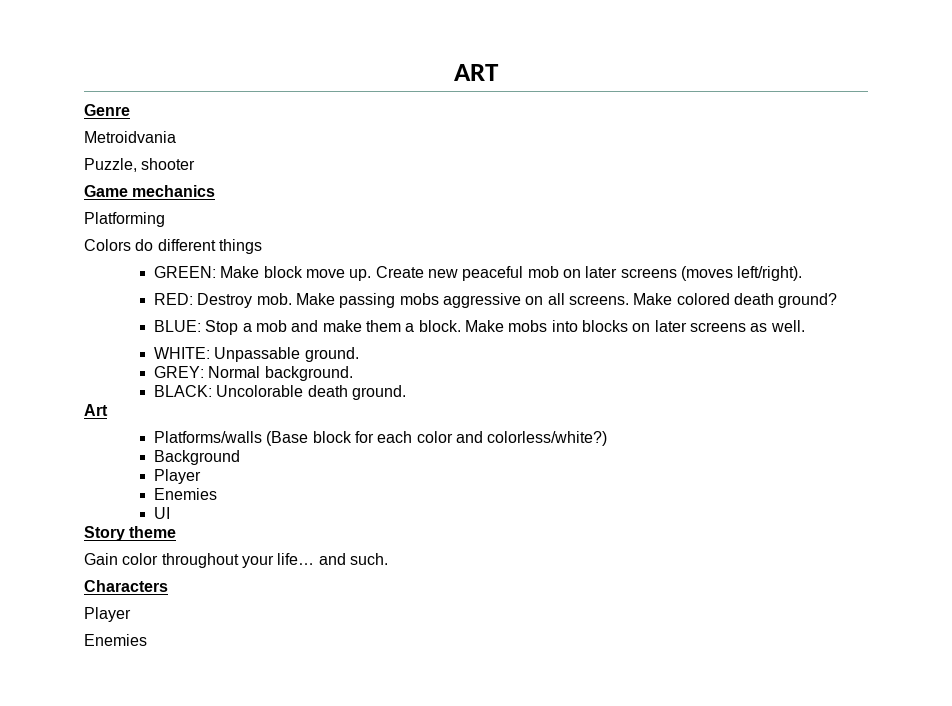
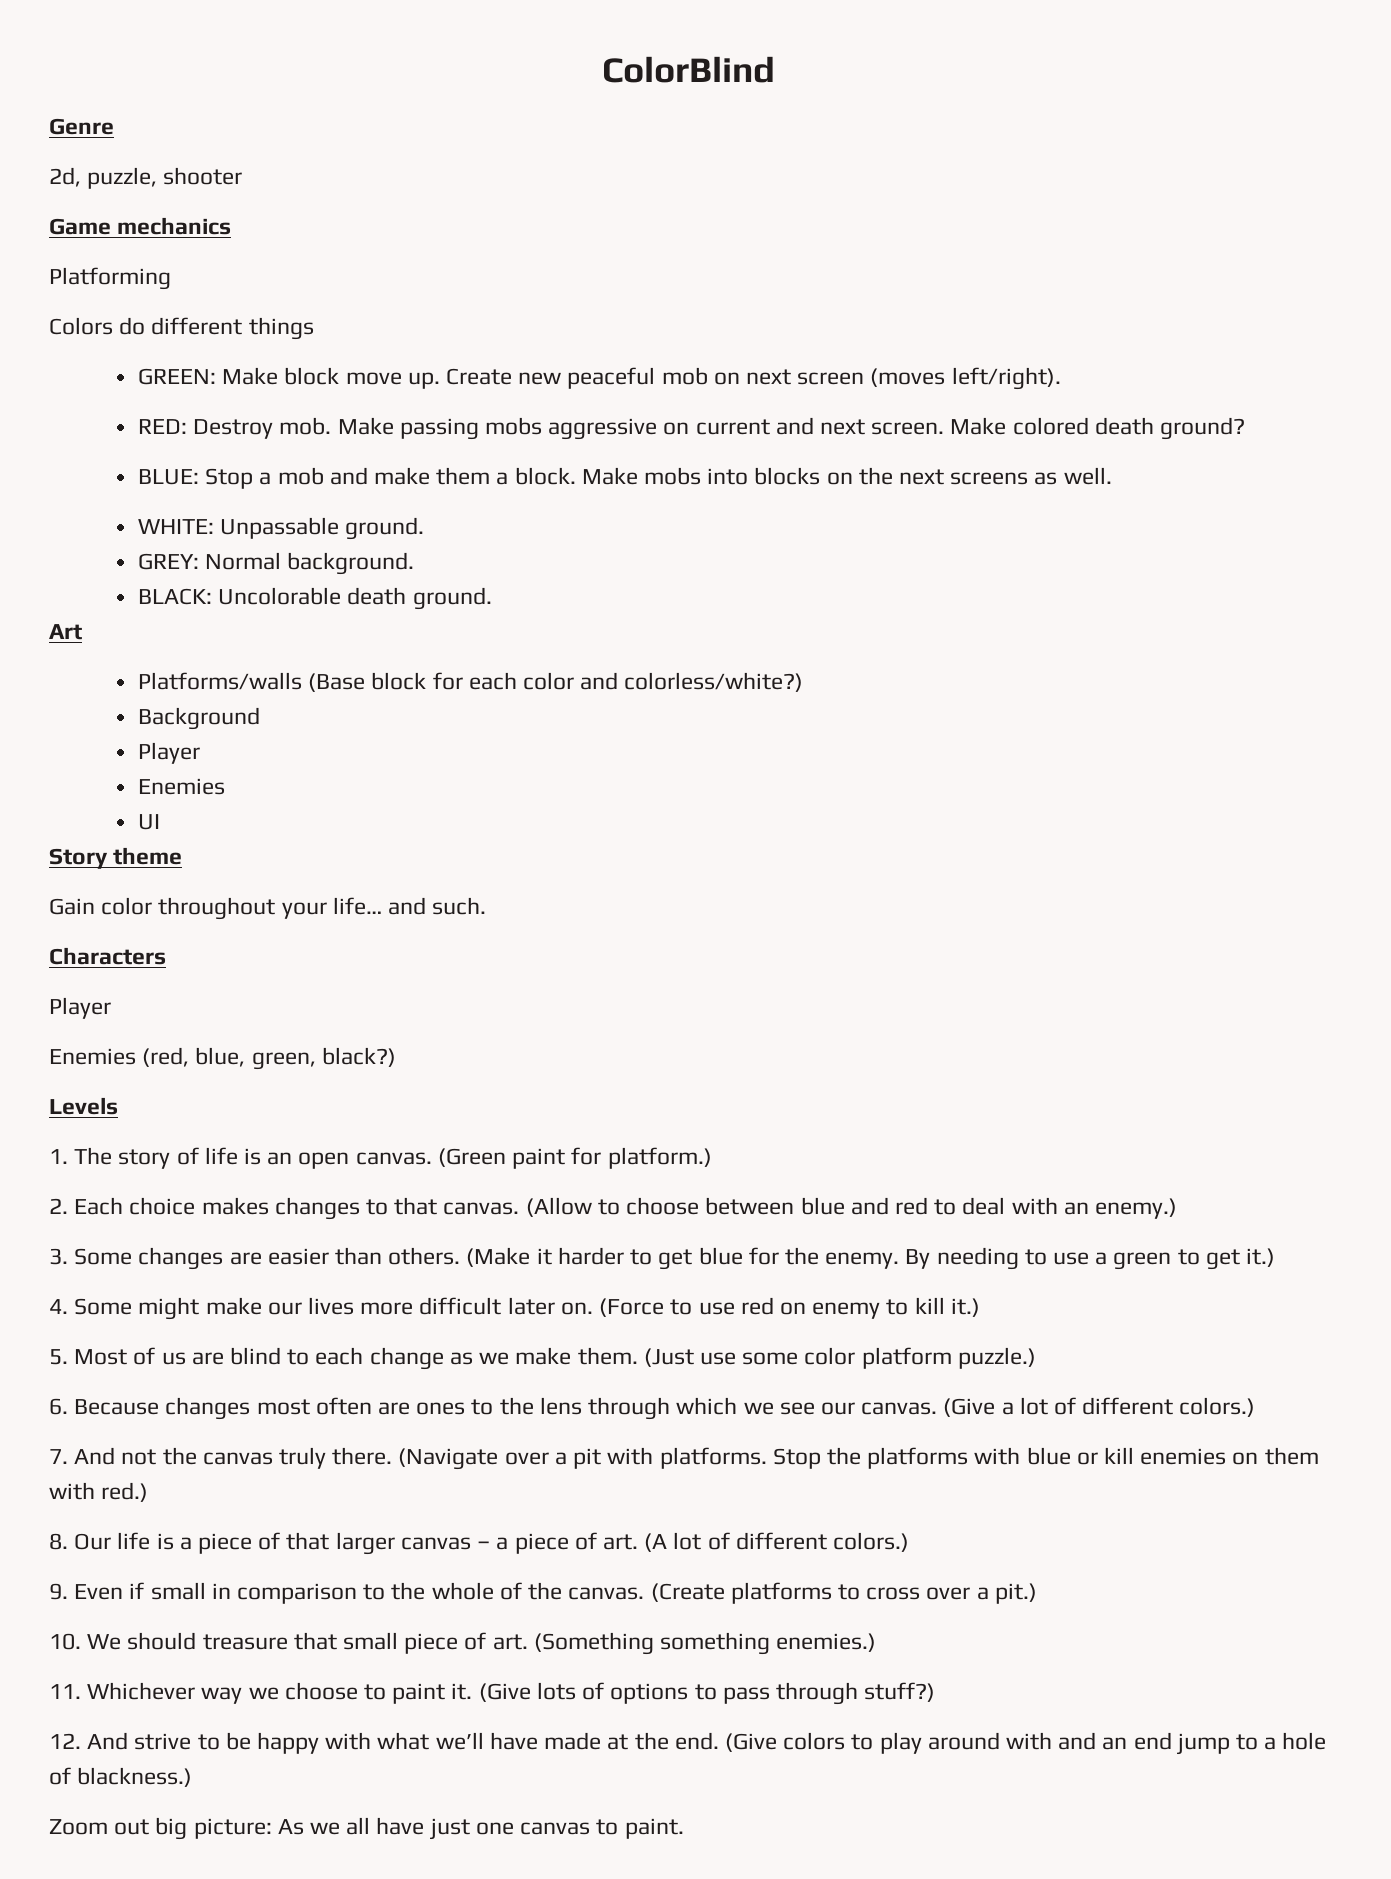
[454,64,499,81] ART -> [601,56,775,83] ColorBlind
[84,131,176,143] [84,158,137,172] Metroidvania // Puzzle, -> [49,167,158,189] 2d, puzzle,
[585,266,677,278] later screens -> [745,369,865,385] next screen
[547,293,630,305] all screens. -> [695,417,945,435] current and next screen.
[654,320,687,332] later -> [858,467,945,485] the next
(147, 640) none -> [142,1047,396,1070] [49,1097,118,1115] [49,1147,712,1169] [49,1197,1177,1220] [49,1247,1276,1270] [49,1297,980,1320] [49,1347,1036,1370] [49,1397,1256,1420] [49,1447,1319,1470] [49,1482,149,1502] [49,1532,909,1555] [49,1582,1037,1604] [49,1632,877,1655] [49,1682,936,1705] [49,1732,1327,1755] [49,1767,193,1787] [49,1817,684,1840] (red, blue, green, black?) // Levels // 1. The story of life is an open canvas. (Green paint for platform.) // 2. Each choice makes changes to that canvas. (Allow to choose between blue and red to deal with an enemy.) // 3. Some changes are easier than others. (Make it harder to get blue for the enemy. By needing to use a green to get it.) // 4. Some might make our lives more difficult later on. (Force to use red on enemy to kill it.) // 5. Most of us are blind to each change as we make them. (Just use some color platform puzzle.) // 6. Because changes most often are ones to the lens through which we see our canvas. (Give a lot of different colors.) // 7. And not the canvas truly there. (Navigate over a pit with platforms. Stop the platforms with blue or kill enemies on them with red.) // 8. Our life is a piece of that larger canvas – a piece of art. (A lot of different colors.) // 9. Even if small in comparison to the whole of the canvas. (Create platforms to cross over a pit.) // 10. We should treasure that small piece of art. (Something something enemies.) // 11. Whichever way we choose to paint it. (Give lots of options to pass through stuff?) // 12. And strive to be happy with what we’ll have made at the end. (Give colors to play around with and an end jump to a hole of blackness.) // Zoom out big picture: As we all have just one canvas to paint.

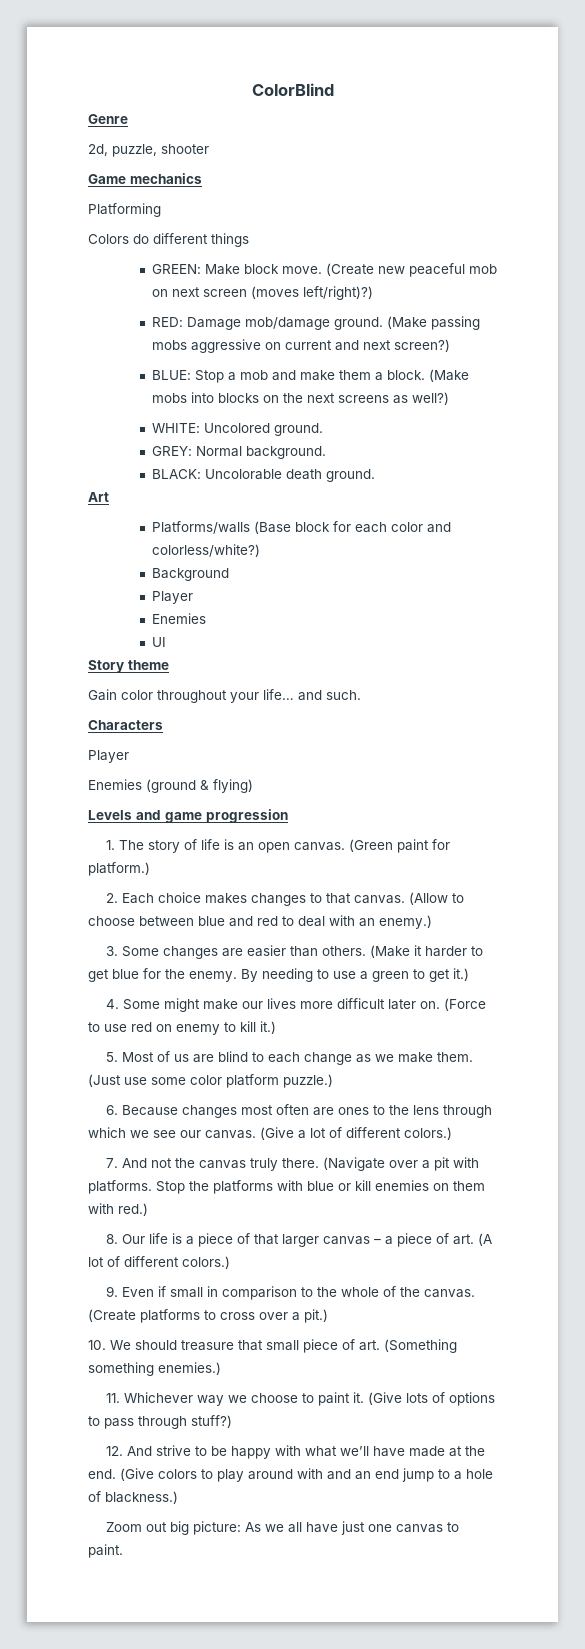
[345,368,512,389] move up. Create -> [281,263,374,276] move. (Create
[951,367,1061,390] left/right). -> [302,286,373,300] left/right)?)
[193,417,394,439] Destroy mob. Make -> [186,316,427,330] Damage mob/damage ground. (Make
[871,417,1246,440] screen. Make colored death ground? -> [393,339,450,352] screen?)
[581,467,638,485] Make -> [428,369,469,382] (Make
[1063,467,1112,485] well. -> [411,392,449,405] well?)
[220,517,340,539] Unpassable -> [203,423,270,433] Uncolored
[142,1047,396,1070] [49,1097,118,1115] (red, blue, green, black?) // Levels -> [146,779,253,793] [88,809,288,823] (ground & flying) // Levels and game progression

